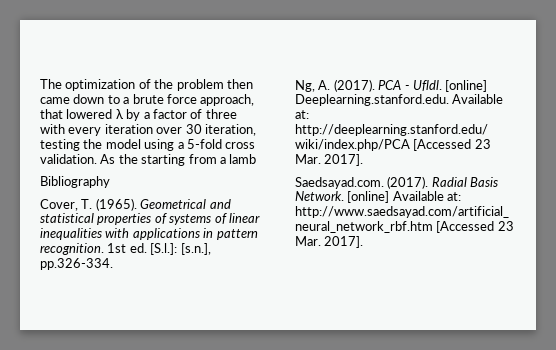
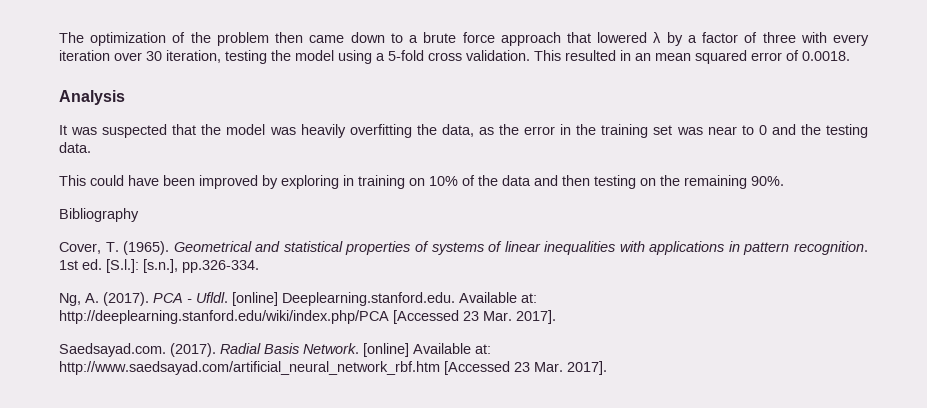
[200,94,255,106] approach, -> [500,32,561,46] approach
[100,154,257,166] As the starting from a lamb -> [534,50,850,64] [59,90,125,105] [59,124,869,138] [59,142,91,153] [59,175,784,189] This resulted in an mean squared error of 0.0018. // Analysis // It was suspected that the model was heavily overfitting the data, as the error in the training set was near to 0 and the testing data. // This could have been improved by exploring in training on 10% of the data and then testing on the remaining 90%.

